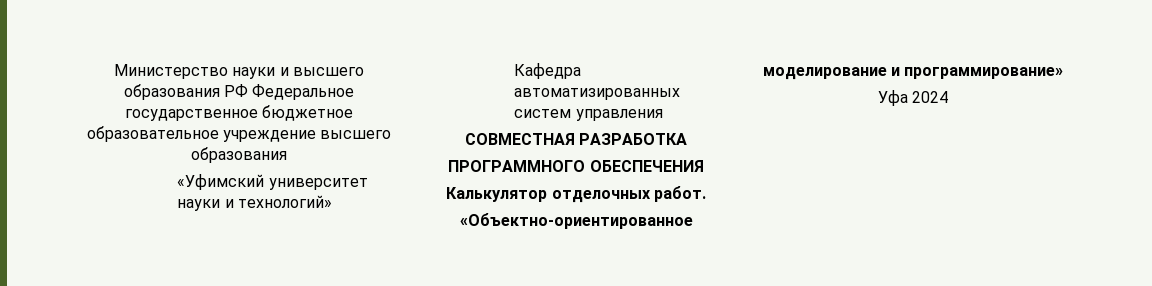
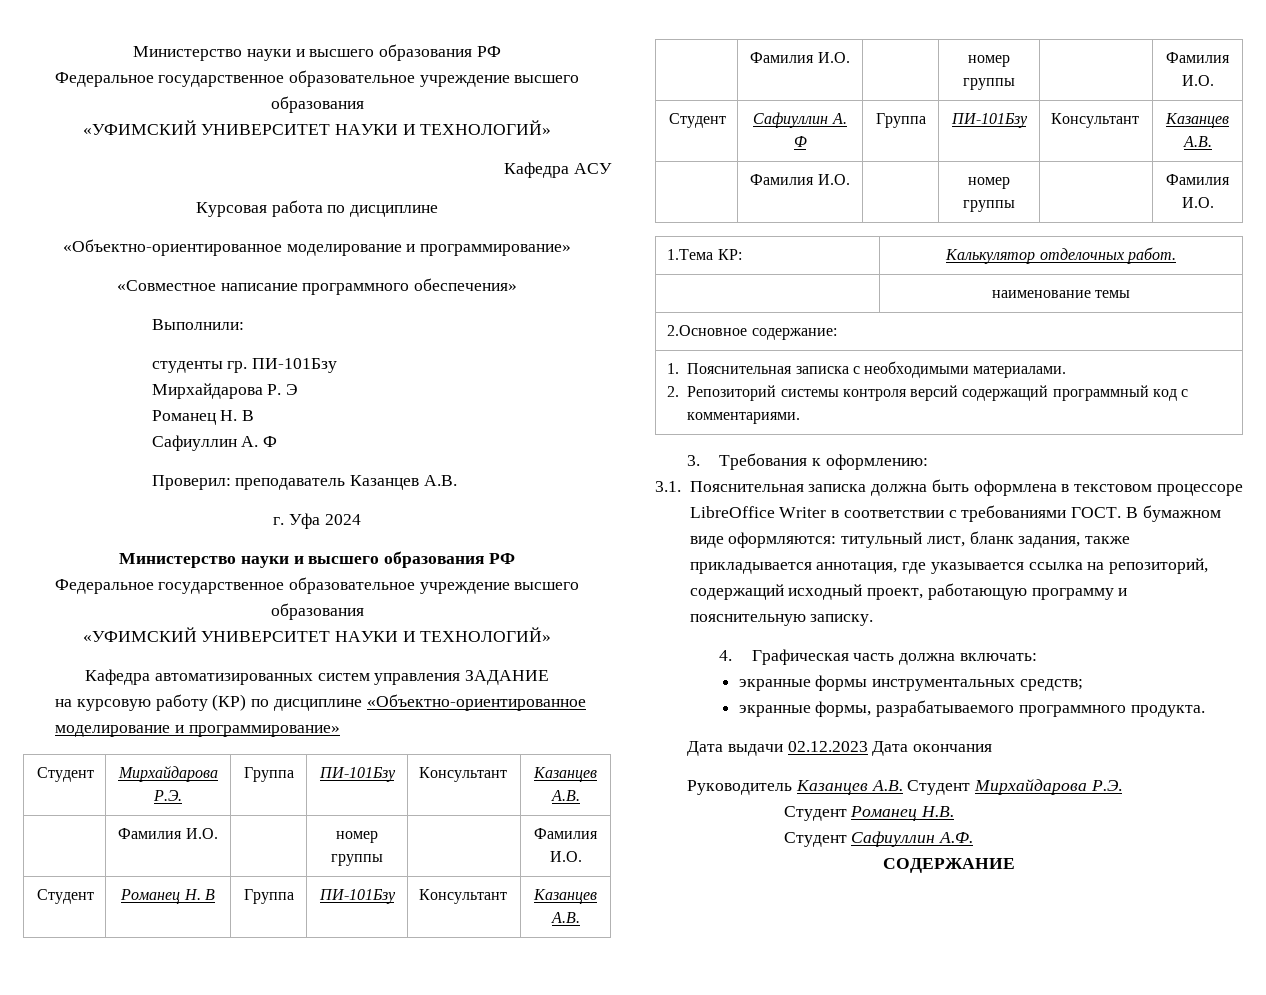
[114,64,364,79] [123,84,355,100] [124,105,354,121] [86,126,392,142] [191,147,287,163] [177,174,368,190] [177,195,333,211] [514,63,582,79] [514,88,681,100] [514,109,663,121] [464,133,688,145] [448,160,704,172] [446,186,706,203] [459,213,693,229] [762,67,1064,80] [877,90,949,106] Министерство науки и высшего образования РФ Федеральное государственное бюджетное образовательное учреждение высшего образования // «Уфимский университет науки и технологий» Кафедра автоматизированных систем управления // СОВМЕСТНАЯ РАЗРАБОТКА // ПРОГРАММНОГО ОБЕСПЕЧЕНИЯ // Калькулятор отделочных работ. // «Объектно-ориентированное моделирование и программирование» // Уфа 2024 -> [133,44,501,61] [54,70,580,87] [270,96,364,113] [82,120,552,135] [504,162,612,178] [195,200,439,217] [62,239,572,256] [116,278,518,295] [151,319,244,330] [151,358,338,373] [151,383,299,399] [151,410,255,425] [151,435,278,451] [151,475,457,490] [273,513,361,529] [119,551,515,568] [54,577,580,594] [270,603,364,620] [82,627,552,642] [85,669,549,685] [55,694,586,711] [55,725,340,737] [36,767,94,782] [117,766,218,782] [153,790,182,801] [243,767,294,782] [318,767,396,782] [419,767,508,782] [533,767,597,782] [550,790,580,801] [118,828,218,839] [336,831,378,843] [331,854,383,866] [534,828,598,839] [549,851,582,862] [36,889,94,904] [120,889,215,904] [243,889,294,904] [318,889,396,904] [419,889,508,904] [533,889,597,904] [550,912,580,923] [750,52,850,63] [968,55,1010,67] [963,78,1015,90] [1166,52,1230,63] [1181,75,1214,86] [668,113,726,128] [753,112,847,128] [793,136,807,147] [875,113,926,128] [950,113,1028,128] [1051,113,1140,128] [1165,113,1229,128] [1182,136,1212,147] [750,174,850,185] [968,177,1010,189] [963,200,1015,212] [1166,174,1230,185] [1181,197,1214,208] [667,249,742,260] [945,247,1176,264] [991,290,1131,298] [667,325,837,340] [667,361,1067,378] [667,385,1189,401] [687,412,801,424] [687,453,928,470] [655,479,1243,496] [689,505,1221,522] [689,531,1131,548] [689,558,1209,574] [689,583,1128,600] [689,614,874,626] [719,649,1037,665] [738,675,1083,691] [738,700,1205,717] [687,741,993,756] [687,779,1122,795] [783,806,955,821] [783,831,974,847] [883,858,1015,873] Министерство науки и высшего образования РФ // Федеральное государственное образовательное учреждение высшего образования // «УФИМСКИЙ УНИВЕРСИТЕТ НАУКИ И ТЕХНОЛОГИЙ» // Кафедра АСУ // Курсовая работа по дисциплине // «Объектно-ориентированное моделирование и программирование» // «Совместное написание программного обеспечения» // Выполнили: // студенты гр. ПИ-101Бзу // Мирхайдарова Р. Э // Романец Н. В // Сафиуллин А. Ф // Проверил: преподаватель Казанцев А.В. // г. Уфа 2024 // Министерство науки и высшего образования РФ // Федеральное государственное образовательное учреждение высшего образования // «УФИМСКИЙ УНИВЕРСИТЕТ НАУКИ И ТЕХНОЛОГИЙ» // Кафедра автоматизированных систем управления ЗАДАНИЕ // на курсовую работу (КР) по дисциплине «Объектно-ориентированное моделирование и программирование» // Студент | Мирхайдарова Р.Э. | Группа | ПИ-101Бзу | Консультант | Казанцев А.В. // | Фамилия И.О. | | номер группы | | Фамилия И.О. // Студент | Романец Н. В | Группа | ПИ-101Бзу | Консультант | Казанцев А.В. // | Фамилия И.О. | | номер группы | | Фамилия И.О. // Студент | Сафиуллин А. Ф | Группа | ПИ-101Бзу | Консультант | Казанцев А.В. // | Фамилия И.О. | | номер группы | | Фамилия И.О. // 1.Тема КР: | Калькулятор отделочных работ. // | наименование темы // 2.Основное содержание: // 1. Пояснительная записка с необходимыми материалами. // 2. Репозиторий системы контроля версий содержащий программный код с комментариями. // 3. Требования к оформлению: // 3.1. Пояснительная записка должна быть оформлена в текстовом процессоре LibreOffice Writer в соответствии с требованиями ГОСТ. В бумажном виде оформляются: титульный лист, бланк задания, также прикладывается аннотация, где указывается ссылка на репозиторий, содержащий исходный проект, работающую программу и пояснительную записку. // 4. Графическая часть должна включать: // экранные формы инструментальных средств; // экранные формы, разрабатываемого программного продукта. // Дата выдачи 02.12.2023 Дата окончания // Руководитель Казанцев А.В. Студент Мирхайдарова Р.Э. // Студент Романец Н.В. // Студент Сафиуллин А.Ф. // СОДЕРЖАНИЕ

